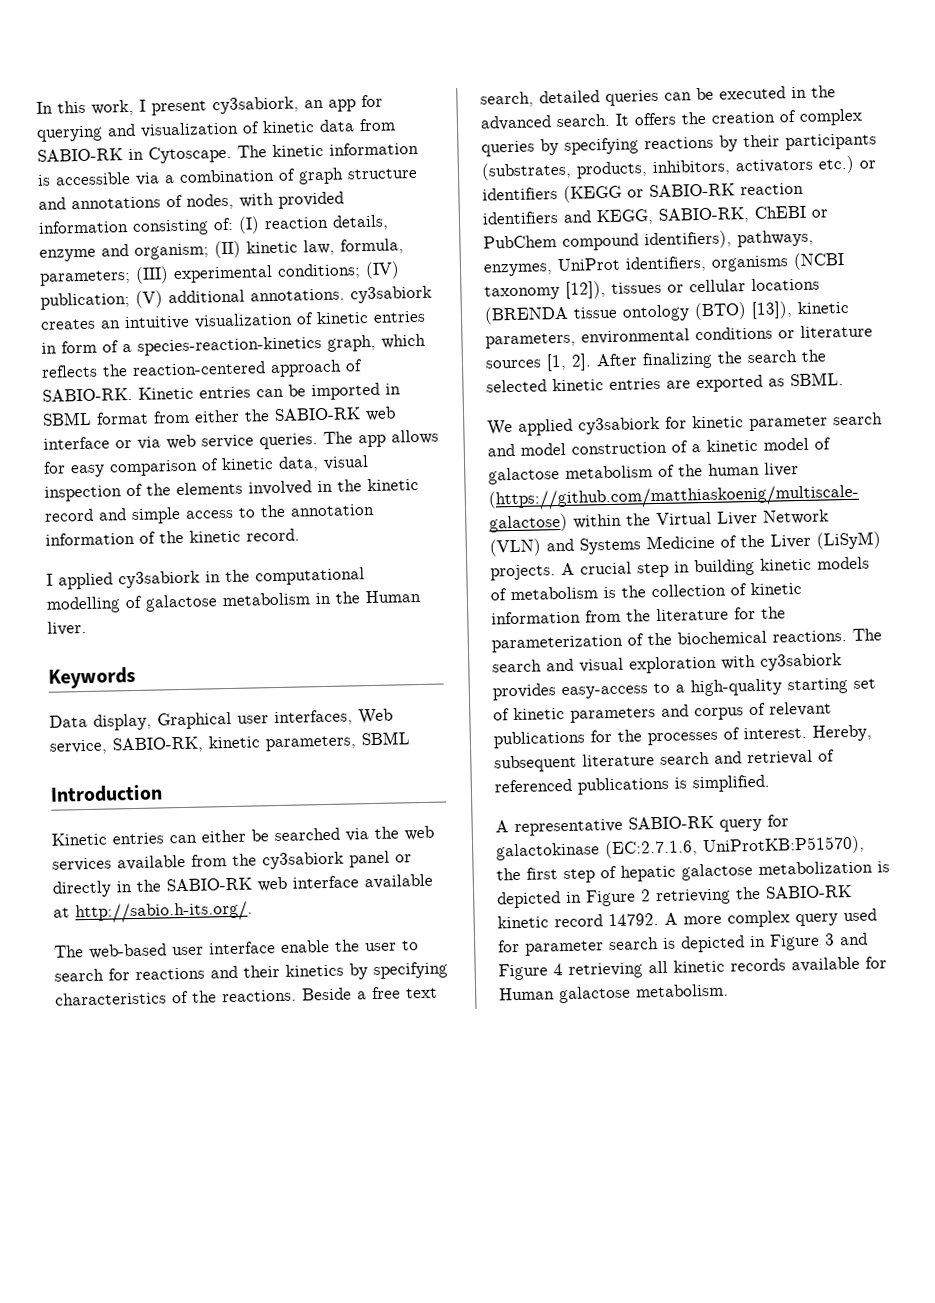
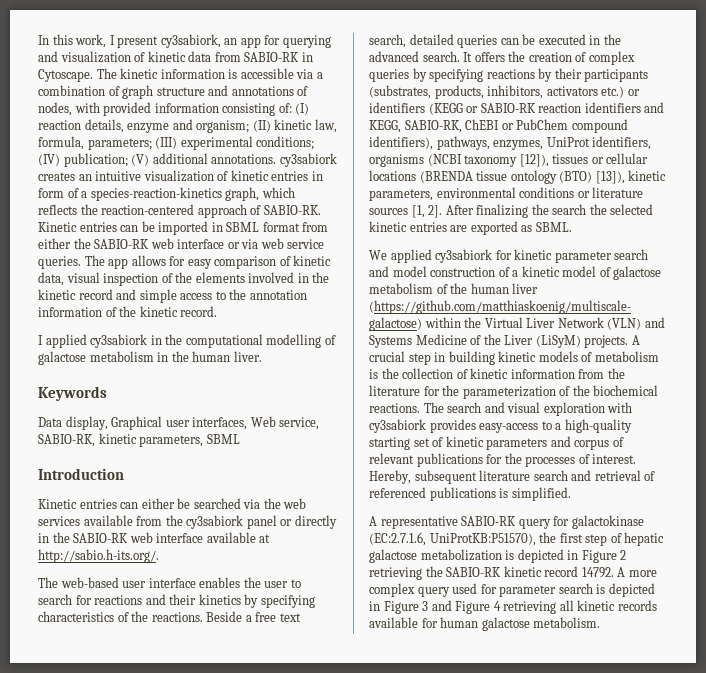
[365,589,421,604] Human -> [192,351,231,362] human
[281,939,330,953] enable -> [199,577,241,588] enables
[499,987,555,1001] Human -> [440,617,479,628] human

